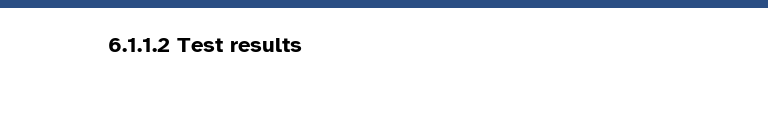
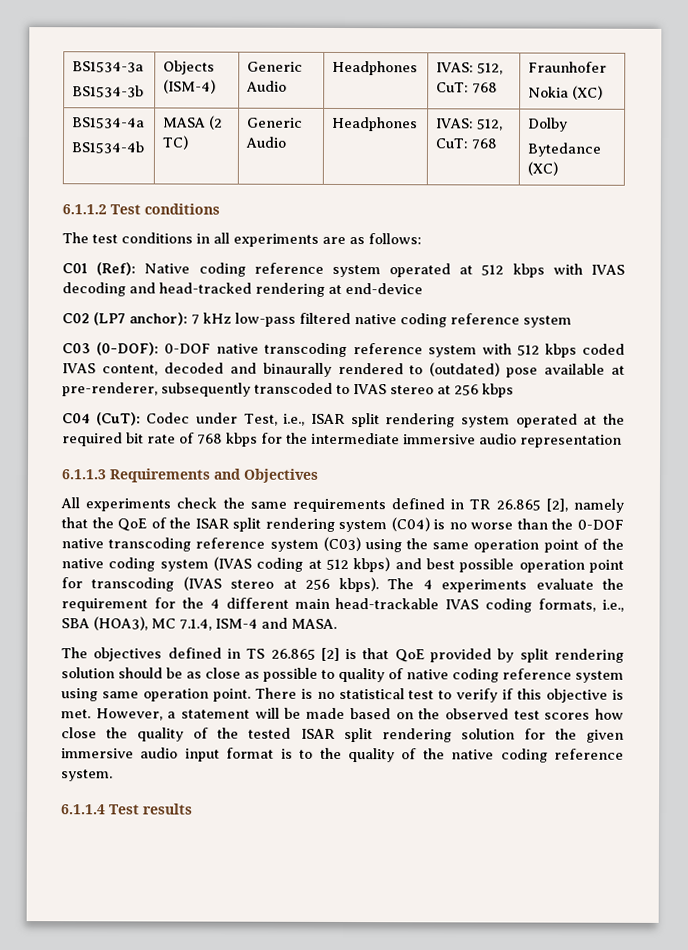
[108,38,170,52] 6.1.1.2 -> [72,61,145,73] [72,85,145,98] [163,60,216,75] [163,79,217,94] [247,61,304,72] [246,80,288,92] [332,60,419,76] [436,62,504,75] [436,82,499,94] [528,61,608,73] [528,85,604,100] [72,117,146,129] [71,141,145,154] [163,115,224,130] [162,135,190,150] [247,117,304,128] [245,136,288,148] [332,116,419,132] [436,118,504,131] [435,138,498,150] [528,117,569,132] [527,142,602,157] [527,161,559,176] [62,203,220,215] [62,232,422,247] [62,262,625,278] [62,282,423,297] [62,312,572,328] [62,342,626,358] [62,362,625,378] [62,382,514,398] [62,412,625,428] [62,432,622,448] [61,468,319,483] [60,497,624,513] [61,517,625,533] [61,536,624,553] [61,556,624,573] [61,576,624,593] [61,597,624,613] [61,616,337,631] [61,647,625,663] [61,667,624,683] [61,687,625,703] [61,707,624,721] [61,727,624,743] [61,747,625,763] [61,769,113,782] [60,804,106,815] BS1534-3a // BS1534-3b | Objects (ISM-4) | Generic Audio | Headphones | IVAS: 512, CuT: 768 | Fraunhofer // Nokia (XC) // BS1534-4a // BS1534-4b | MASA (2 TC) | Generic Audio | Headphones | IVAS: 512, CuT: 768 | Dolby // Bytedance (XC) // 6.1.1.2 Test conditions // The test conditions in all experiments are as follows: // C01 (Ref): Native coding reference system operated at 512 kbps with IVAS decoding and head-tracked rendering at end-device // C02 (LP7 anchor): 7 kHz low-pass filtered native coding reference system // C03 (0-DOF): 0-DOF native transcoding reference system with 512 kbps coded IVAS content, decoded and binaurally rendered to (outdated) pose available at pre-renderer, subsequently transcoded to IVAS stereo at 256 kbps // C04 (CuT): Codec under Test, i.e., ISAR split rendering system operated at the required bit rate of 768 kbps for the intermediate immersive audio representation // 6.1.1.3 Requirements and Objectives // All experiments check the same requirements defined in TR 26.865 [2], namely that the QoE of the ISAR split rendering system (C04) is no worse than the 0-DOF native transcoding reference system (C03) using the same operation point of the native coding system (IVAS coding at 512 kbps) and best possible operation point for transcoding (IVAS stereo at 256 kbps). The 4 experiments evaluate the requirement for the 4 different main head-trackable IVAS coding formats, i.e., SBA (HOA3), MC 7.1.4, ISM-4 and MASA. // The objectives defined in TS 26.865 [2] is that QoE provided by split rendering solution should be as close as possible to quality of native coding reference system using same operation point. There is no statistical test to verify if this objective is met. However, a statement will be made based on the observed test scores how close the quality of the tested ISAR split rendering solution for the given immersive audio input format is to the quality of the native coding reference system. // 6.1.1.4

